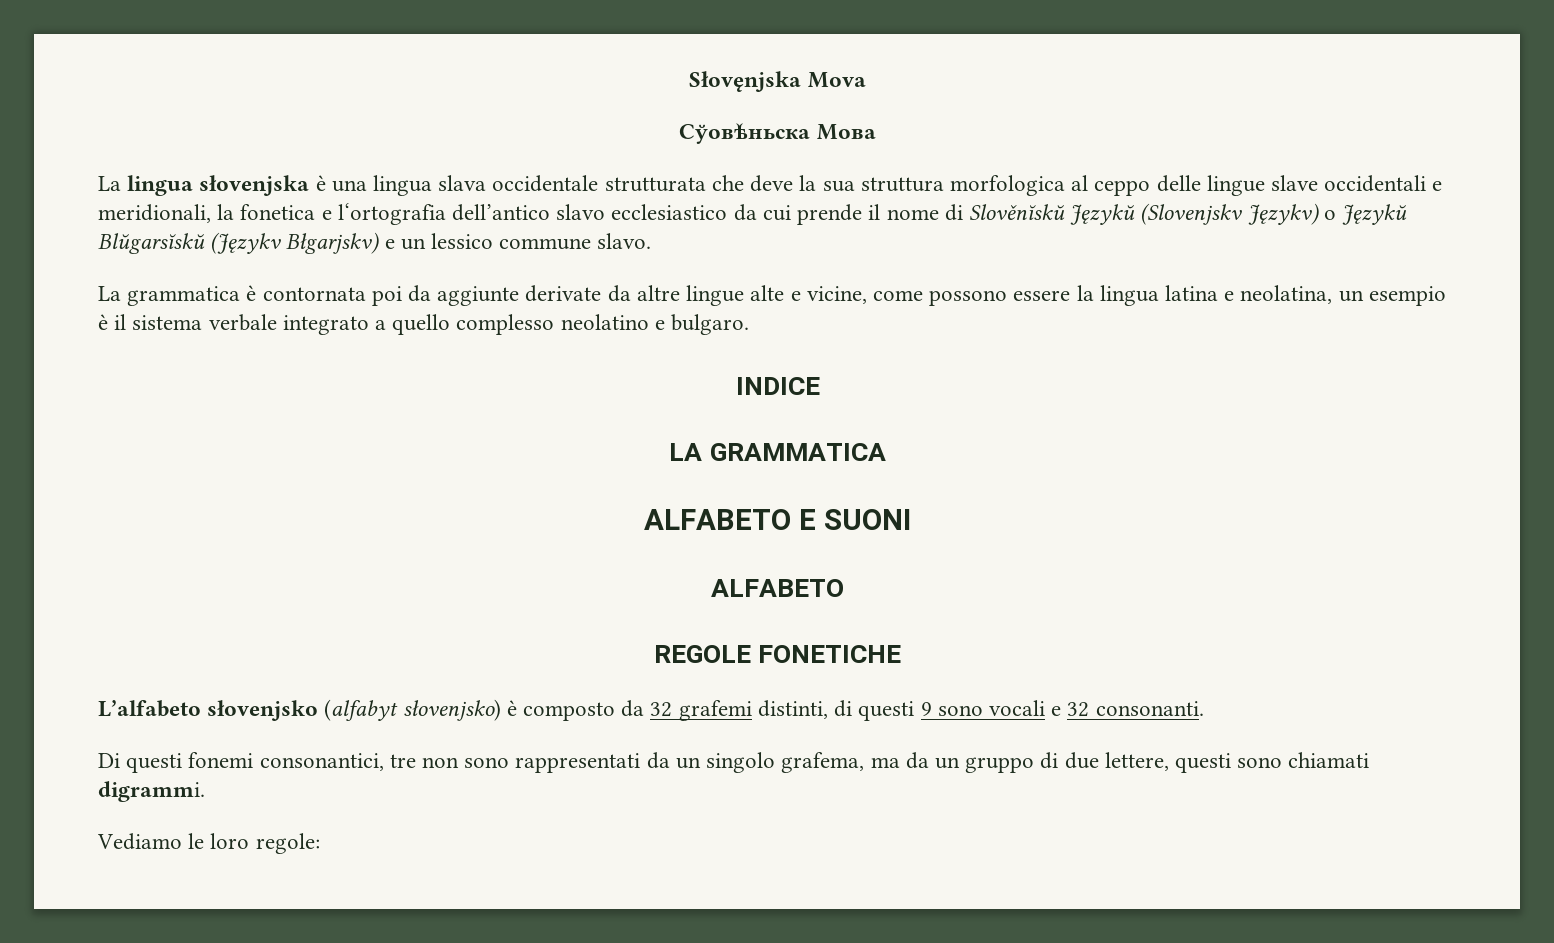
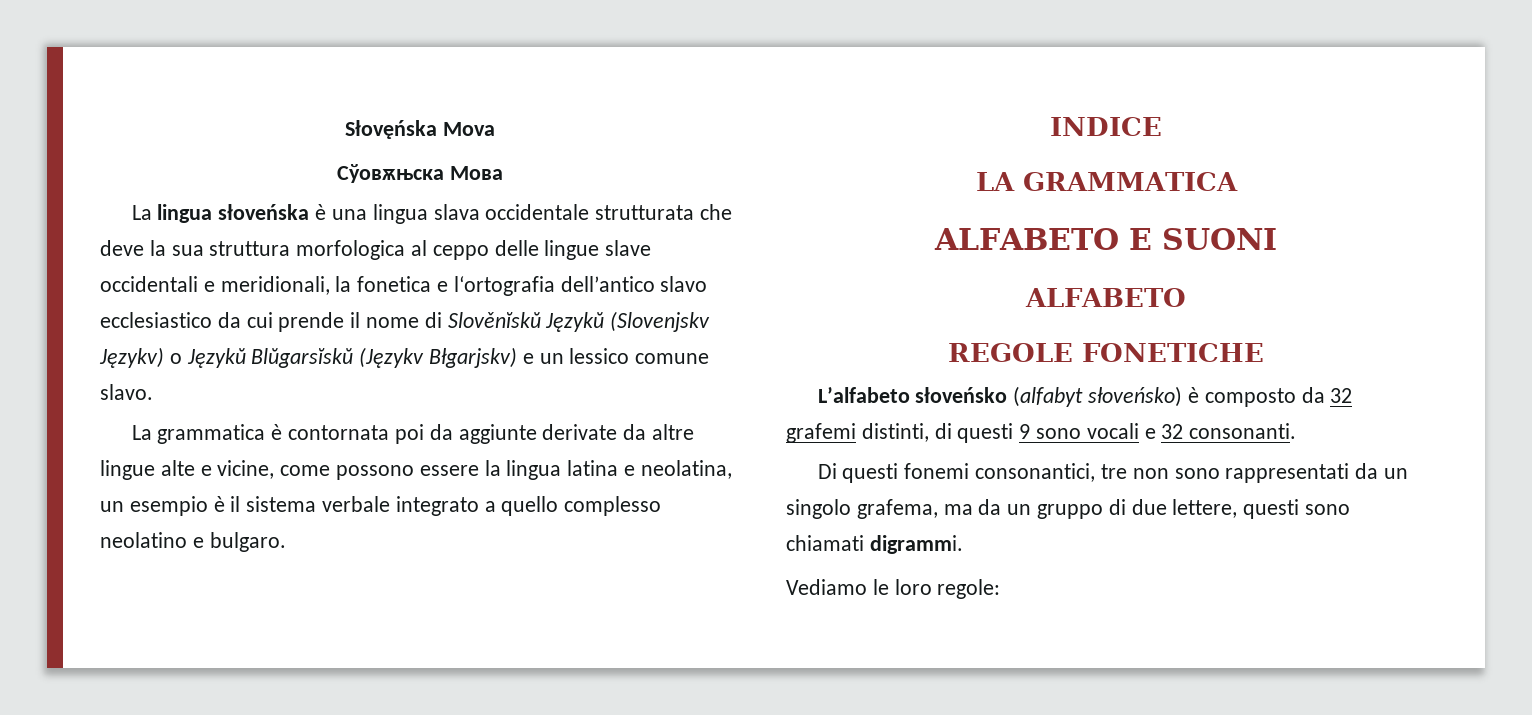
[689,71,802,92] Słovęnjska -> [345,120,438,139] Słovęńska
[679,123,811,144] Сўовѣньска -> [337,164,445,183] Сўовѫњска
[199,175,310,196] słovenjska -> [218,204,310,220] słoveńska
[499,238,592,250] commune -> [635,353,710,364] comune
[207,699,501,721] słovenjsko (alfabyt słovenjsko) -> [915,386,1183,407] słoveńsko (alfabyt słoveńsko)

